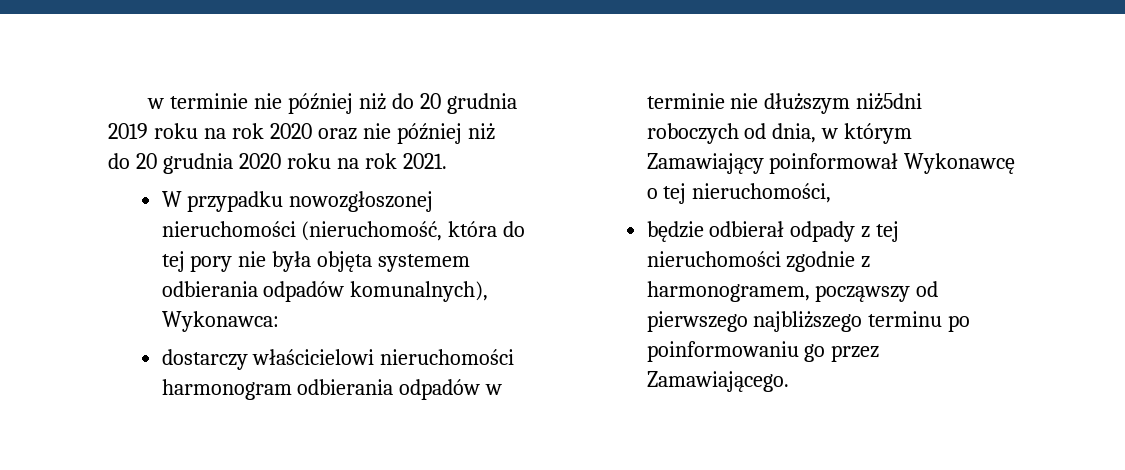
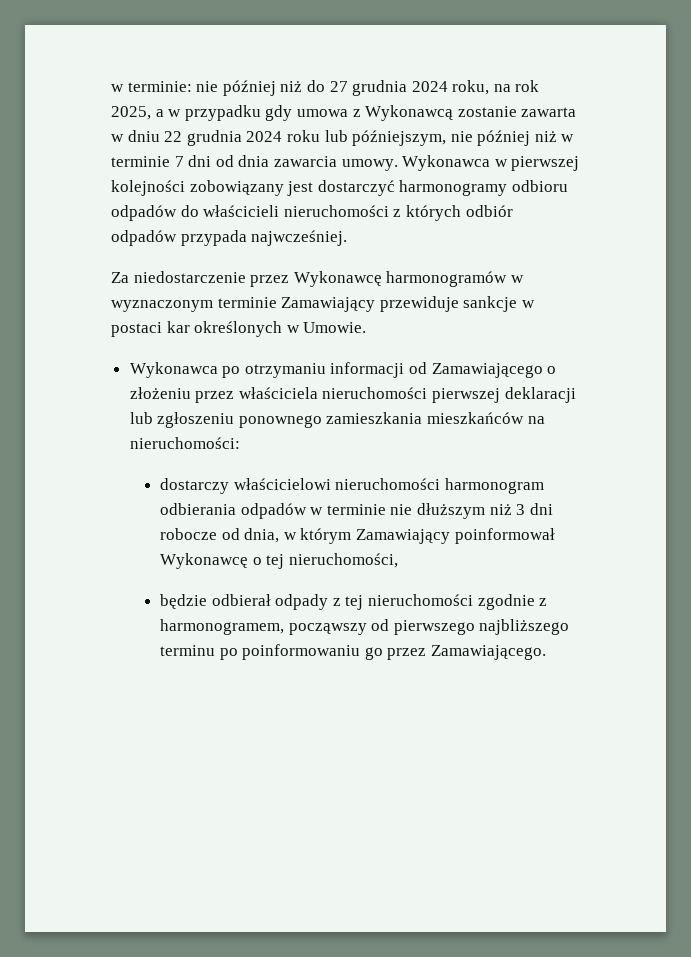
[147,93,249,109] w terminie -> [111,81,192,92] w terminie:
[420,93,517,114] [108,123,495,144] [108,153,447,174] [161,191,434,212] [161,221,526,241] [161,251,471,272] [161,281,489,302] [161,311,279,332] 20 grudnia 2019 roku na rok 2020 oraz nie później niż // do 20 grudnia 2020 roku na rok 2021. // W przypadku nowozgłoszonej nieruchomości (nieruchomość, która do tej pory nie była objęta systemem odbierania odpadów komunalnych), Wykonawca: -> [329,80,540,96] [111,105,577,121] [111,130,575,146] [111,155,580,171] [111,180,568,196] [111,205,513,221] [111,230,348,246] [111,271,524,287] [111,296,535,312] [111,321,367,337] [129,362,557,378] [129,387,576,403] [129,412,545,428] [129,437,240,449] 27 grudnia 2024 roku, na rok 2025, a w przypadku gdy umowa z Wykonawcą zostanie zawarta w dniu 22 grudnia 2024 roku lub późniejszym, nie później niż w terminie 7 dni od dnia zawarcia umowy. Wykonawca w pierwszej kolejności zobowiązany jest dostarczyć harmonogramy odbioru odpadów do właścicieli nieruchomości z których odbiór odpadów przypada najwcześniej. // Za niedostarczenie przez Wykonawcę harmonogramów w wyznaczonym terminie Zamawiający przewiduje sankcje w postaci kar określonych w Umowie. // Wykonawca po otrzymaniu informacji od Zamawiającego o złożeniu przez właściciela nieruchomości pierwszej deklaracji lub zgłoszeniu ponownego zamieszkania mieszkańców na nieruchomości:
[856,93,923,110] [646,123,739,144] niż5dni roboczych -> [489,503,553,515] [160,528,218,540] niż 3 dni robocze

